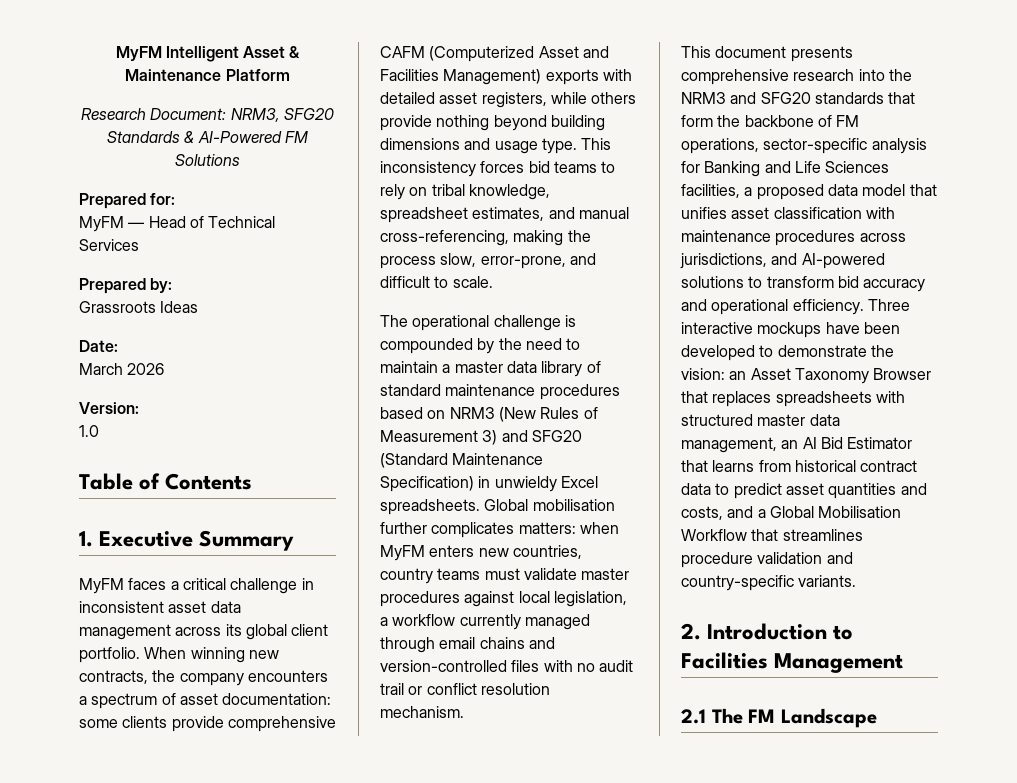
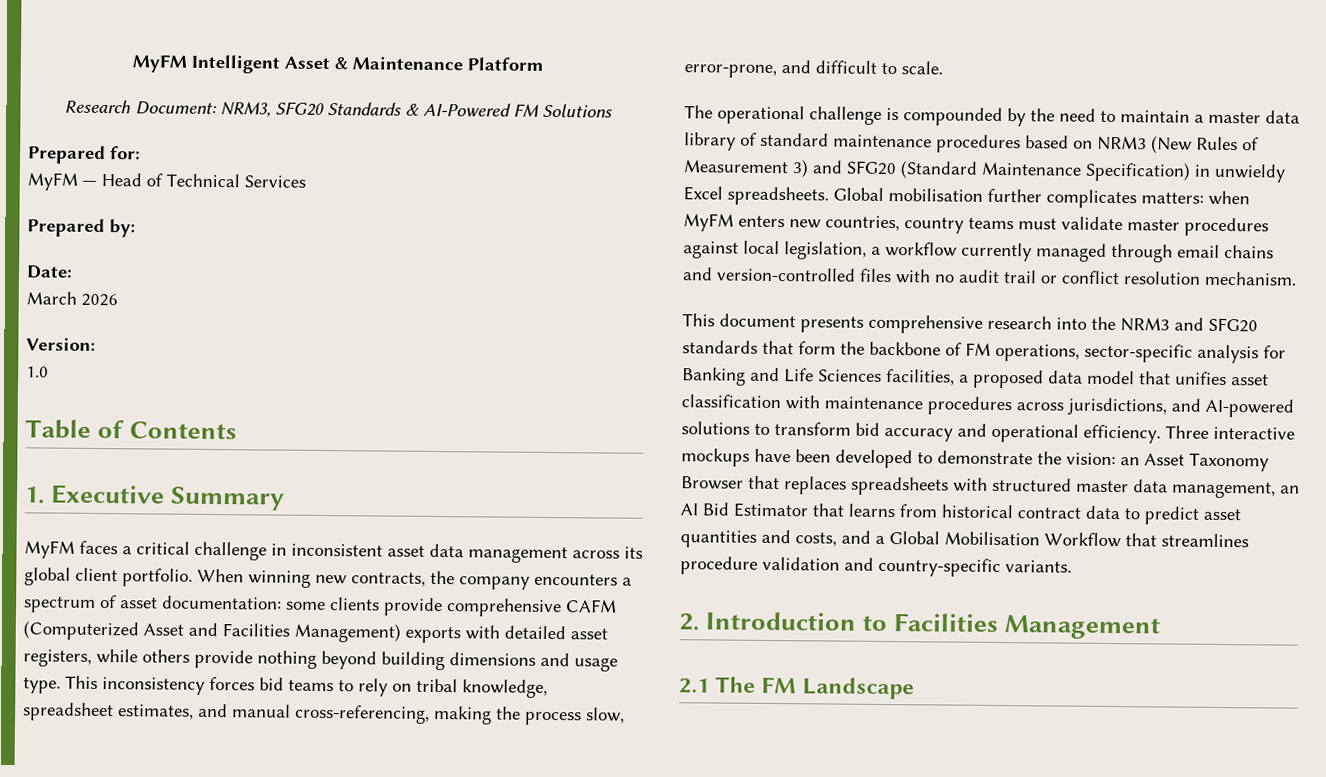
[79,301,199,313] // Grassroots Ideas -> (136, 228) none

